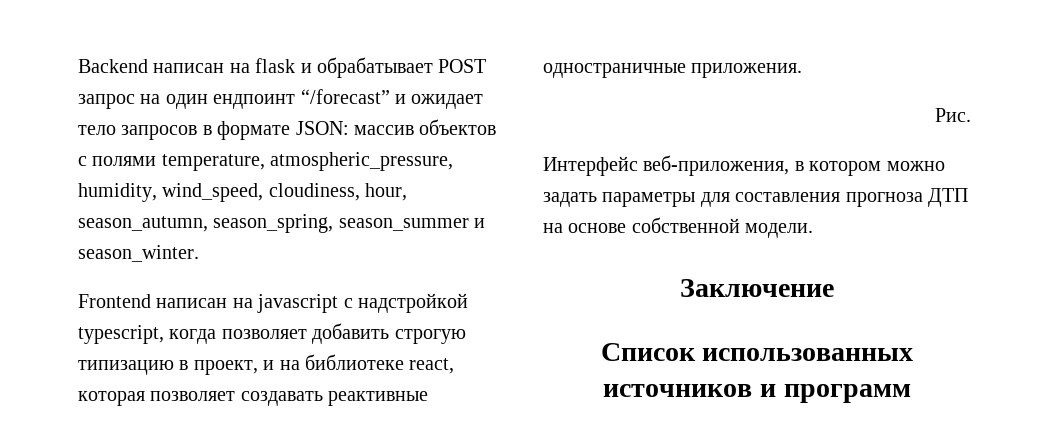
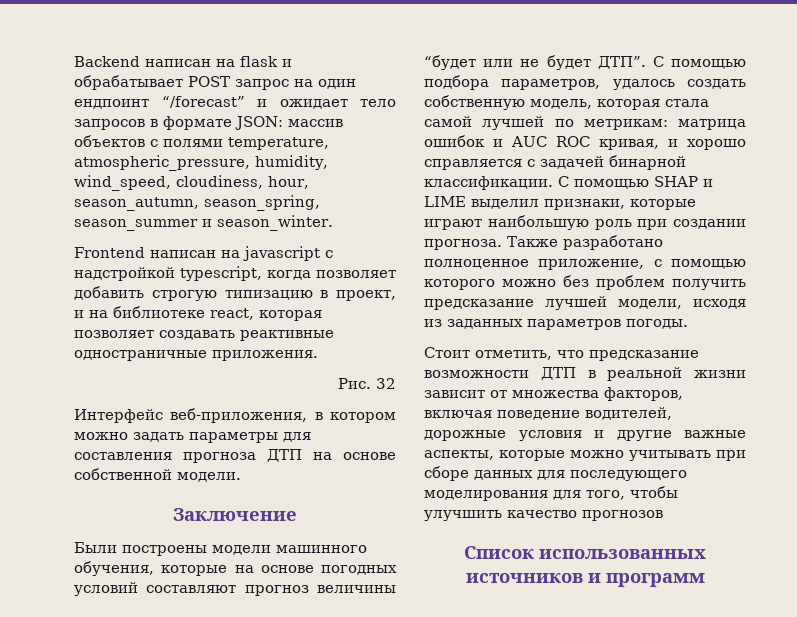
(971, 115) none -> [376,378,396,389] 32
(834, 288) none -> [74,542,367,556] [74,561,397,576] [74,582,396,596] [424,55,746,70] [424,75,746,90] [424,95,709,110] [424,116,746,130] [424,135,746,150] [424,155,686,170] [424,176,713,190] [424,196,696,210] [424,215,746,230] [424,235,663,250] [424,259,746,270] [424,275,746,290] [424,296,746,310] [424,319,688,330] [424,347,699,361] [424,367,746,381] [424,387,683,401] [424,407,672,420] [424,430,746,441] [424,450,746,461] [424,466,687,481] [424,486,678,501] [424,510,663,521] // Были построены модели машинного обучения, которые на основе погодных условий составляют прогноз величины “будет или не будет ДТП”. С помощью подбора параметров, удалось создать собственную модель, которая стала самой лучшей по метрикам: матрица ошибок и AUC ROC кривая, и хорошо справляется с задачей бинарной классификации. С помощью SHAP и LIME выделил признаки, которые играют наибольшую роль при создании прогноза. Также разработано полноценное приложение, с помощью которого можно без проблем получить предсказание лучшей модели, исходя из заданных параметров погоды. // Стоит отметить, что предсказание возможности ДТП в реальной жизни зависит от множества факторов, включая поведение водителей, дорожные условия и другие важные аспекты, которые можно учитывать при сборе данных для последующего моделирования для того, чтобы улучшить качество прогнозов

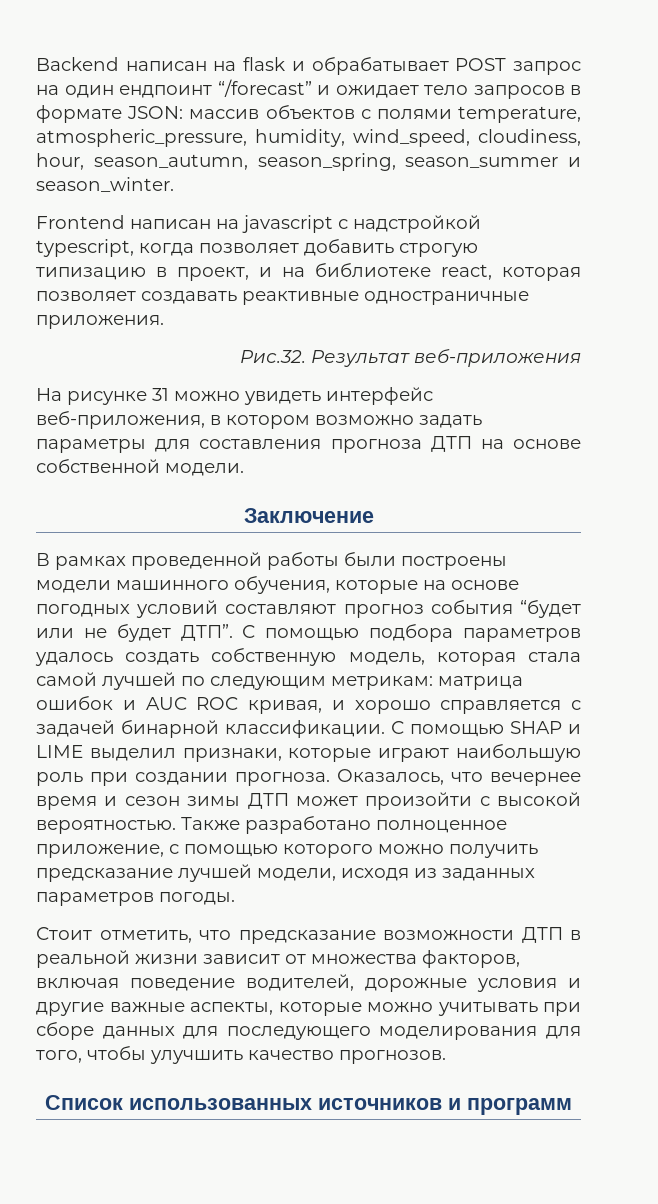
[338,378,396,389] [74,409,163,423] Рис. 32 // Интерфейс -> [240,349,581,367] [36,387,433,405] Рис.32. Результат веб-приложения // На рисунке 31 можно увидеть интерфейс
[74,432,128,440] можно -> [315,415,414,425] возможно
[74,542,117,553] Были -> [36,552,396,570] В рамках проведенной работы были
[317,585,396,593] величины -> [430,600,513,615] события
[501,79,601,90] параметров, -> [463,628,581,642] параметров
(574, 123) none -> [210,676,326,690] следующим
(502, 244) none -> [337,769,581,786] [36,792,581,810] [36,820,176,834] Оказалось, что вечернее время и сезон зимы ДТП может произойти с высокой вероятностью.
[563,275,665,290] без проблем -> (444, 849) none
[582,510,663,521] прогнозов -> [339,1050,446,1064] прогнозов.

